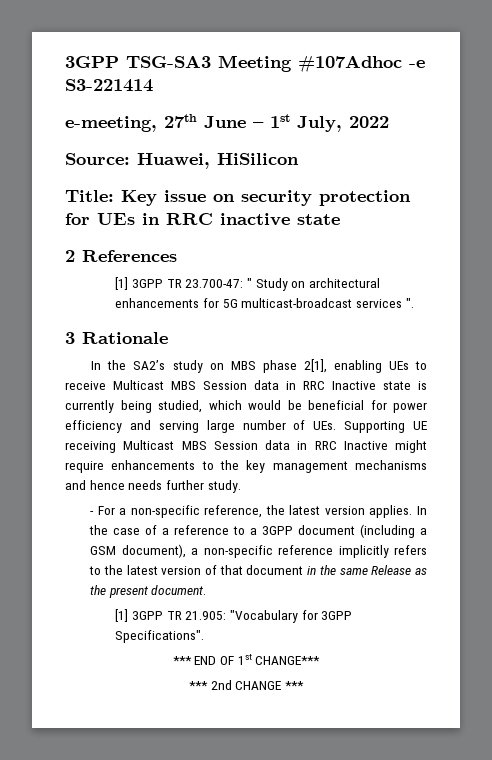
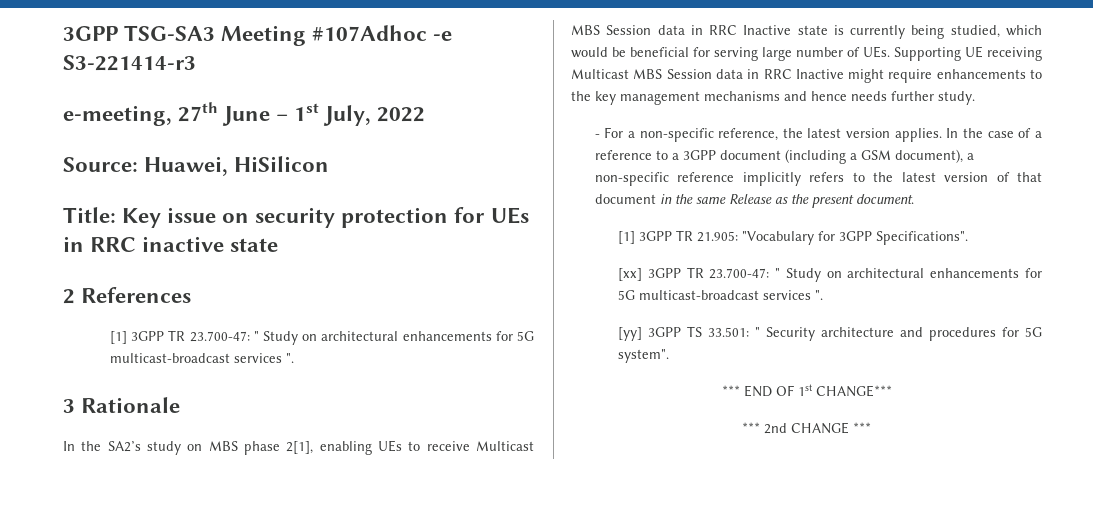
[65,79,153,92] S3-221414 -> [63,55,196,71] S3-221414-r3
[393,402,427,413] [65,420,151,433] power efficiency and -> (710, 52) none
(205, 636) none -> [618,267,1042,282] [618,290,824,300] [618,326,1042,341] [618,349,670,363] // [xx] 3GPP TR 23.700-47: " Study on architectural enhancements for 5G multicast-broadcast services ". // [yy] 3GPP TS 33.501: " Security architecture and procedures for 5G system".

